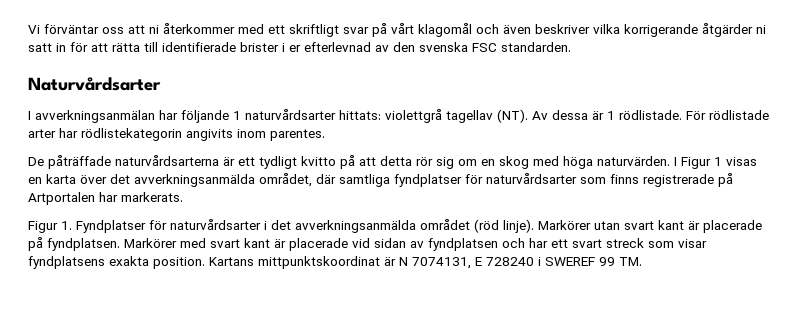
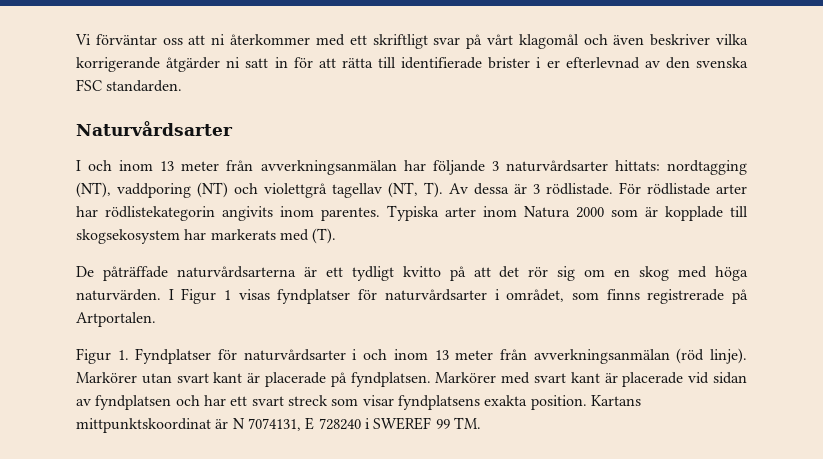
(31, 115) none -> [88,160,254,171] och inom 13 meter från
[233,111,241,120] 1 -> [491,161,499,171] 3
[385,109,528,123] violettgrå tagellav (NT). -> [667,160,747,175] [76,182,443,198] nordtagging (NT), vaddporing (NT) och violettgrå tagellav (NT, T).
[607,111,615,120] 1 -> [533,184,540,194] 3
(325, 135) none -> [387,205,748,221] [76,228,337,244] Typiska arter inom Natura 2000 som är kopplade till skogsekosystem har markerats med (T).
[380,156,412,166] detta -> [499,266,520,278] det
[28,173,390,187] en karta över det avverkningsanmälda området, där samtliga -> (270, 294) none
(577, 178) none -> [494,289,565,302] i området,
[28,192,183,205] Artportalen har markerats. -> [76,312,156,327] Artportalen.
[271,219,470,233] det avverkningsanmälda området -> [363,349,670,364] och inom 13 meter från avverkningsanmälan

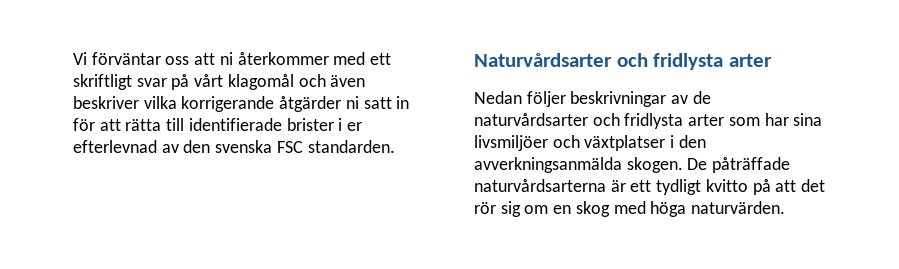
[76,160,747,175] [76,182,747,198] [76,205,748,221] [76,228,337,244] // I och inom 13 meter från avverkningsanmälan har följande 3 naturvårdsarter hittats: nordtagging (NT), vaddporing (NT) och violettgrå tagellav (NT, T). Av dessa är 3 rödlistade. För rödlistade arter har rödlistekategorin angivits inom parentes. Typiska arter inom Natura 2000 som är kopplade till skogsekosystem har markerats med (T). // -> [616,53,772,70] [474,91,711,107] [474,113,823,129] [474,135,706,151] [474,157,683,173] och fridlysta arter // Nedan följer beskrivningar av de naturvårdsarter och fridlysta arter som har sina livsmiljöer och växtplatser i den avverkningsanmälda skogen.
[168,288,749,304] [76,312,156,327] [76,348,747,364] [76,372,747,387] [76,395,641,410] [76,417,481,433] I Figur 1 visas fyndplatser för naturvårdsarter i området, som finns registrerade på Artportalen. // Figur 1. Fyndplatser för naturvårdsarter i och inom 13 meter från avverkningsanmälan (röd linje). Markörer utan svart kant är placerade på fyndplatsen. Markörer med svart kant är placerade vid sidan av fyndplatsen och har ett svart streck som visar fyndplatsens exakta position. Kartans mittpunktskoordinat är N 7074131, E 728240 i SWEREF 99 TM. -> (786, 207) none

